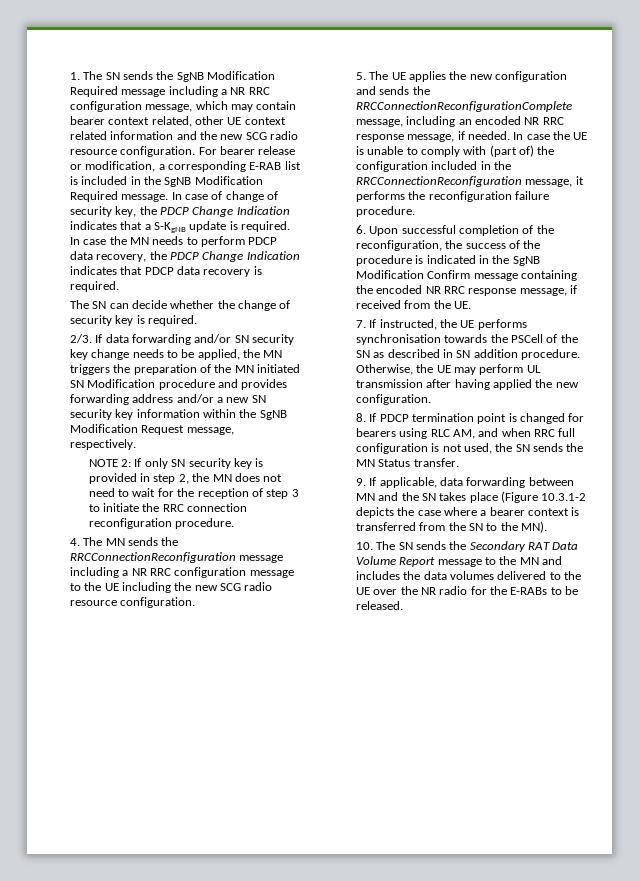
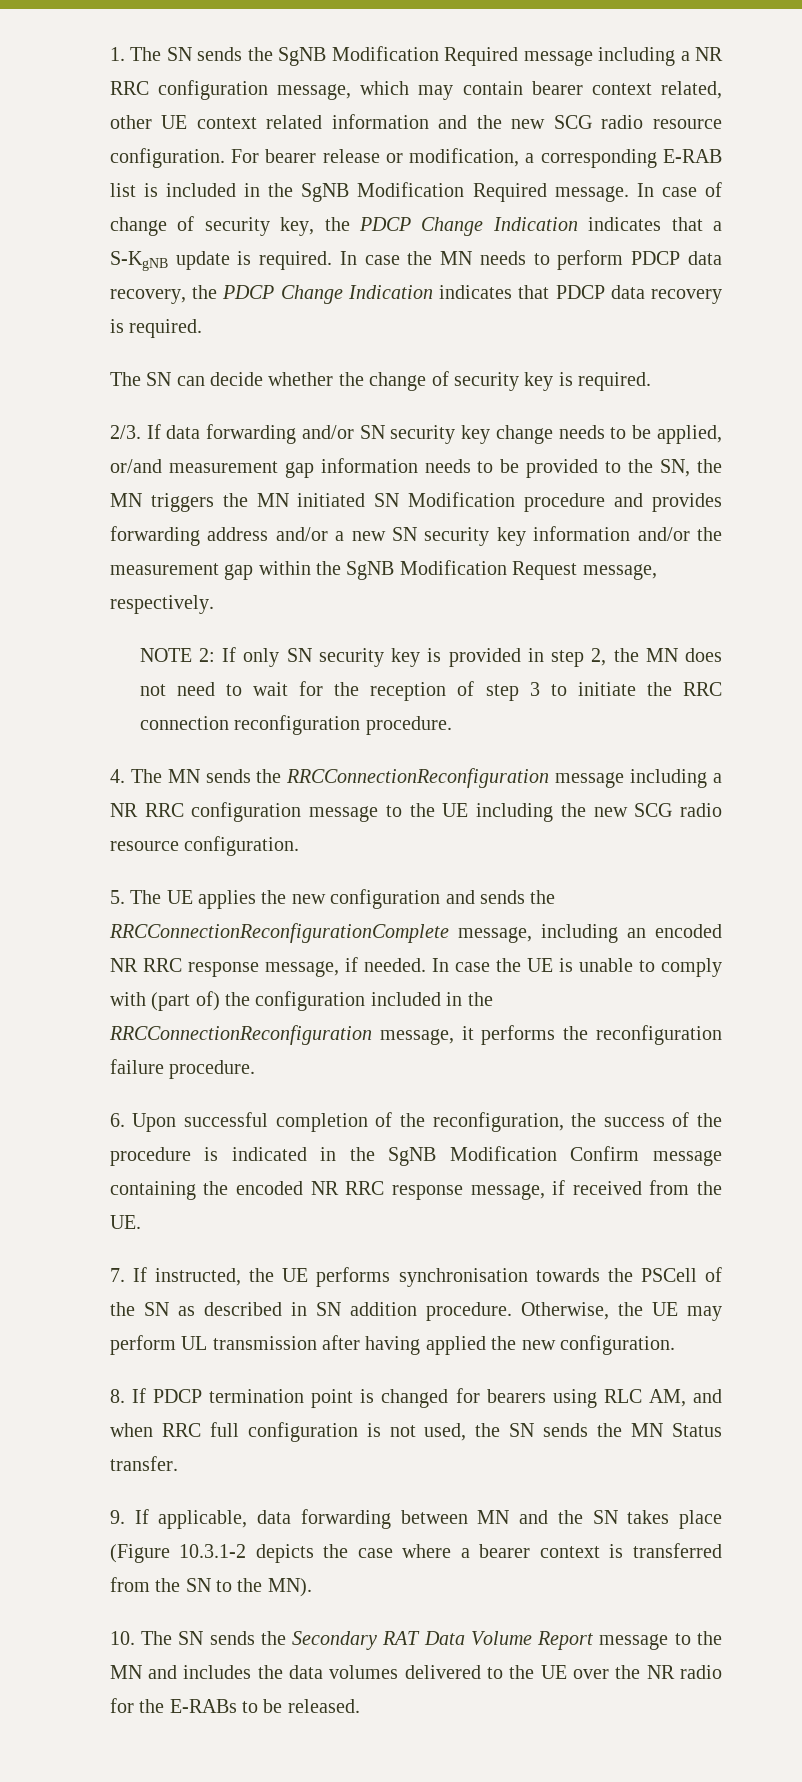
(240, 354) none -> [109,458,691,478] or/and measurement gap information needs to be provided to the SN,
[133,364,232,375] preparation of the -> (248, 500) none
(200, 413) none -> [637,527,722,541] [109,563,254,580] and/or the measurement gap

